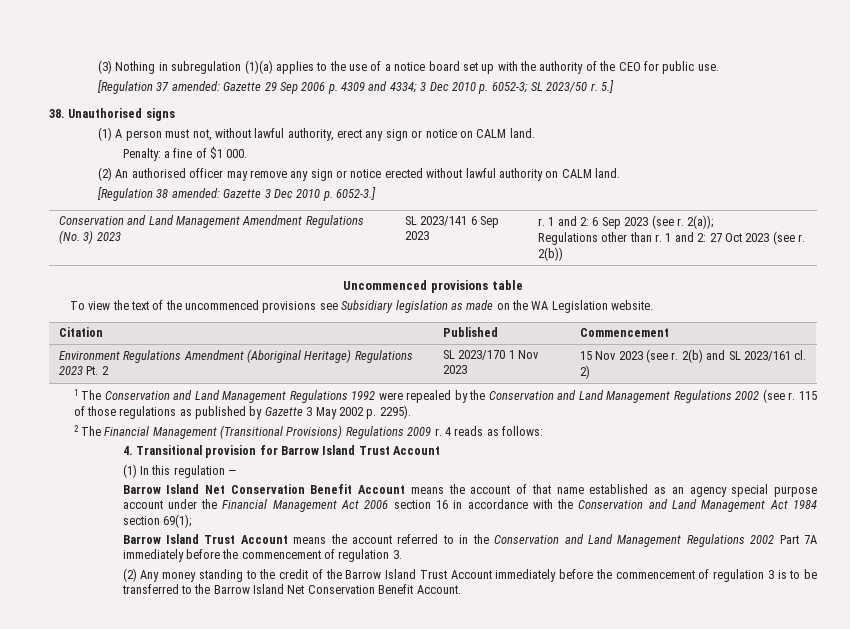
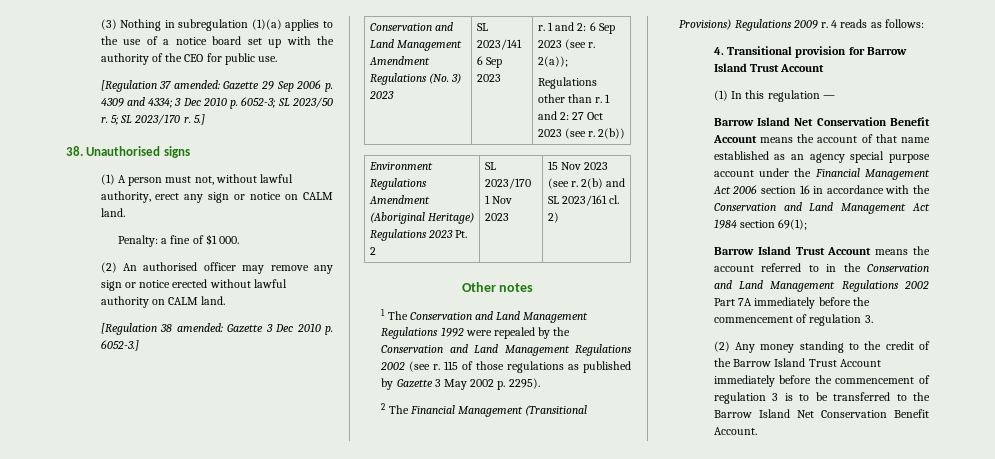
(598, 87) none -> [110,114,191,125] 5; SL 2023/170 r.
[343,280,523,293] [69,300,654,313] [58,327,103,337] [442,327,498,337] [579,328,669,337] // Uncommenced provisions table // To view the text of the uncommenced provisions see Subsidiary legislation as made on the WA Legislation website. // Citation | Published | Commencement -> (626, 133) none
(590, 372) none -> [461,282,534,292] // Other notes

